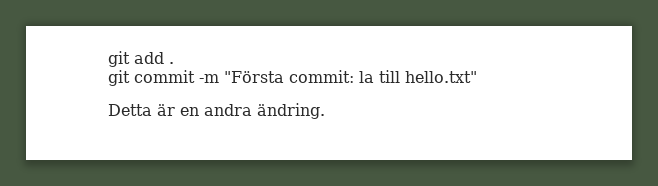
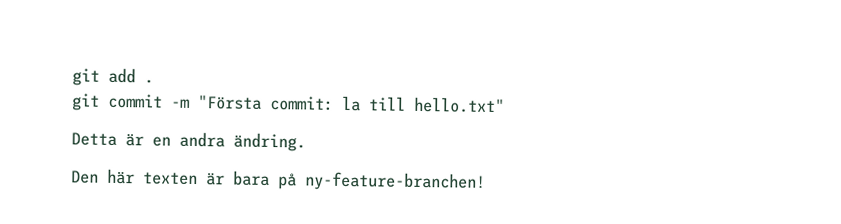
(325, 111) none -> [71,168,486,192] // Den här texten är bara på ny-feature-branchen!

